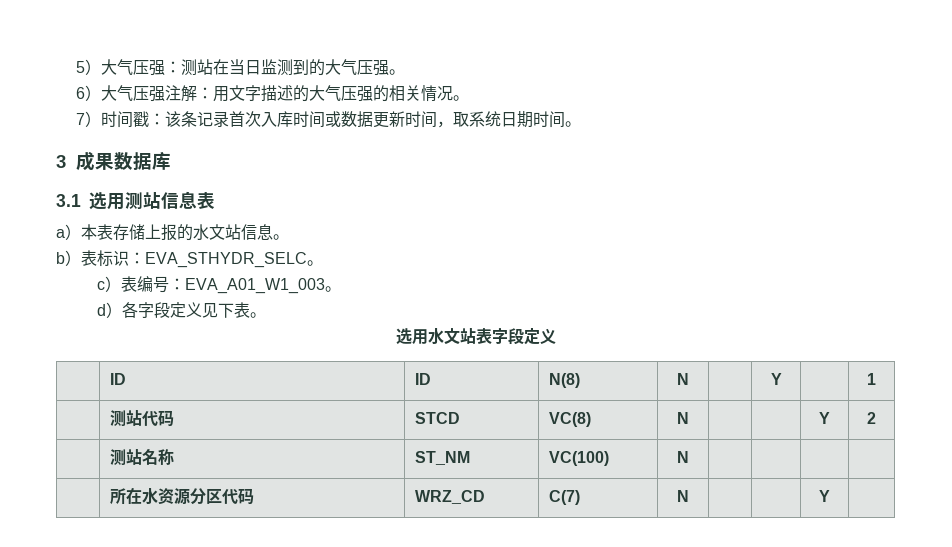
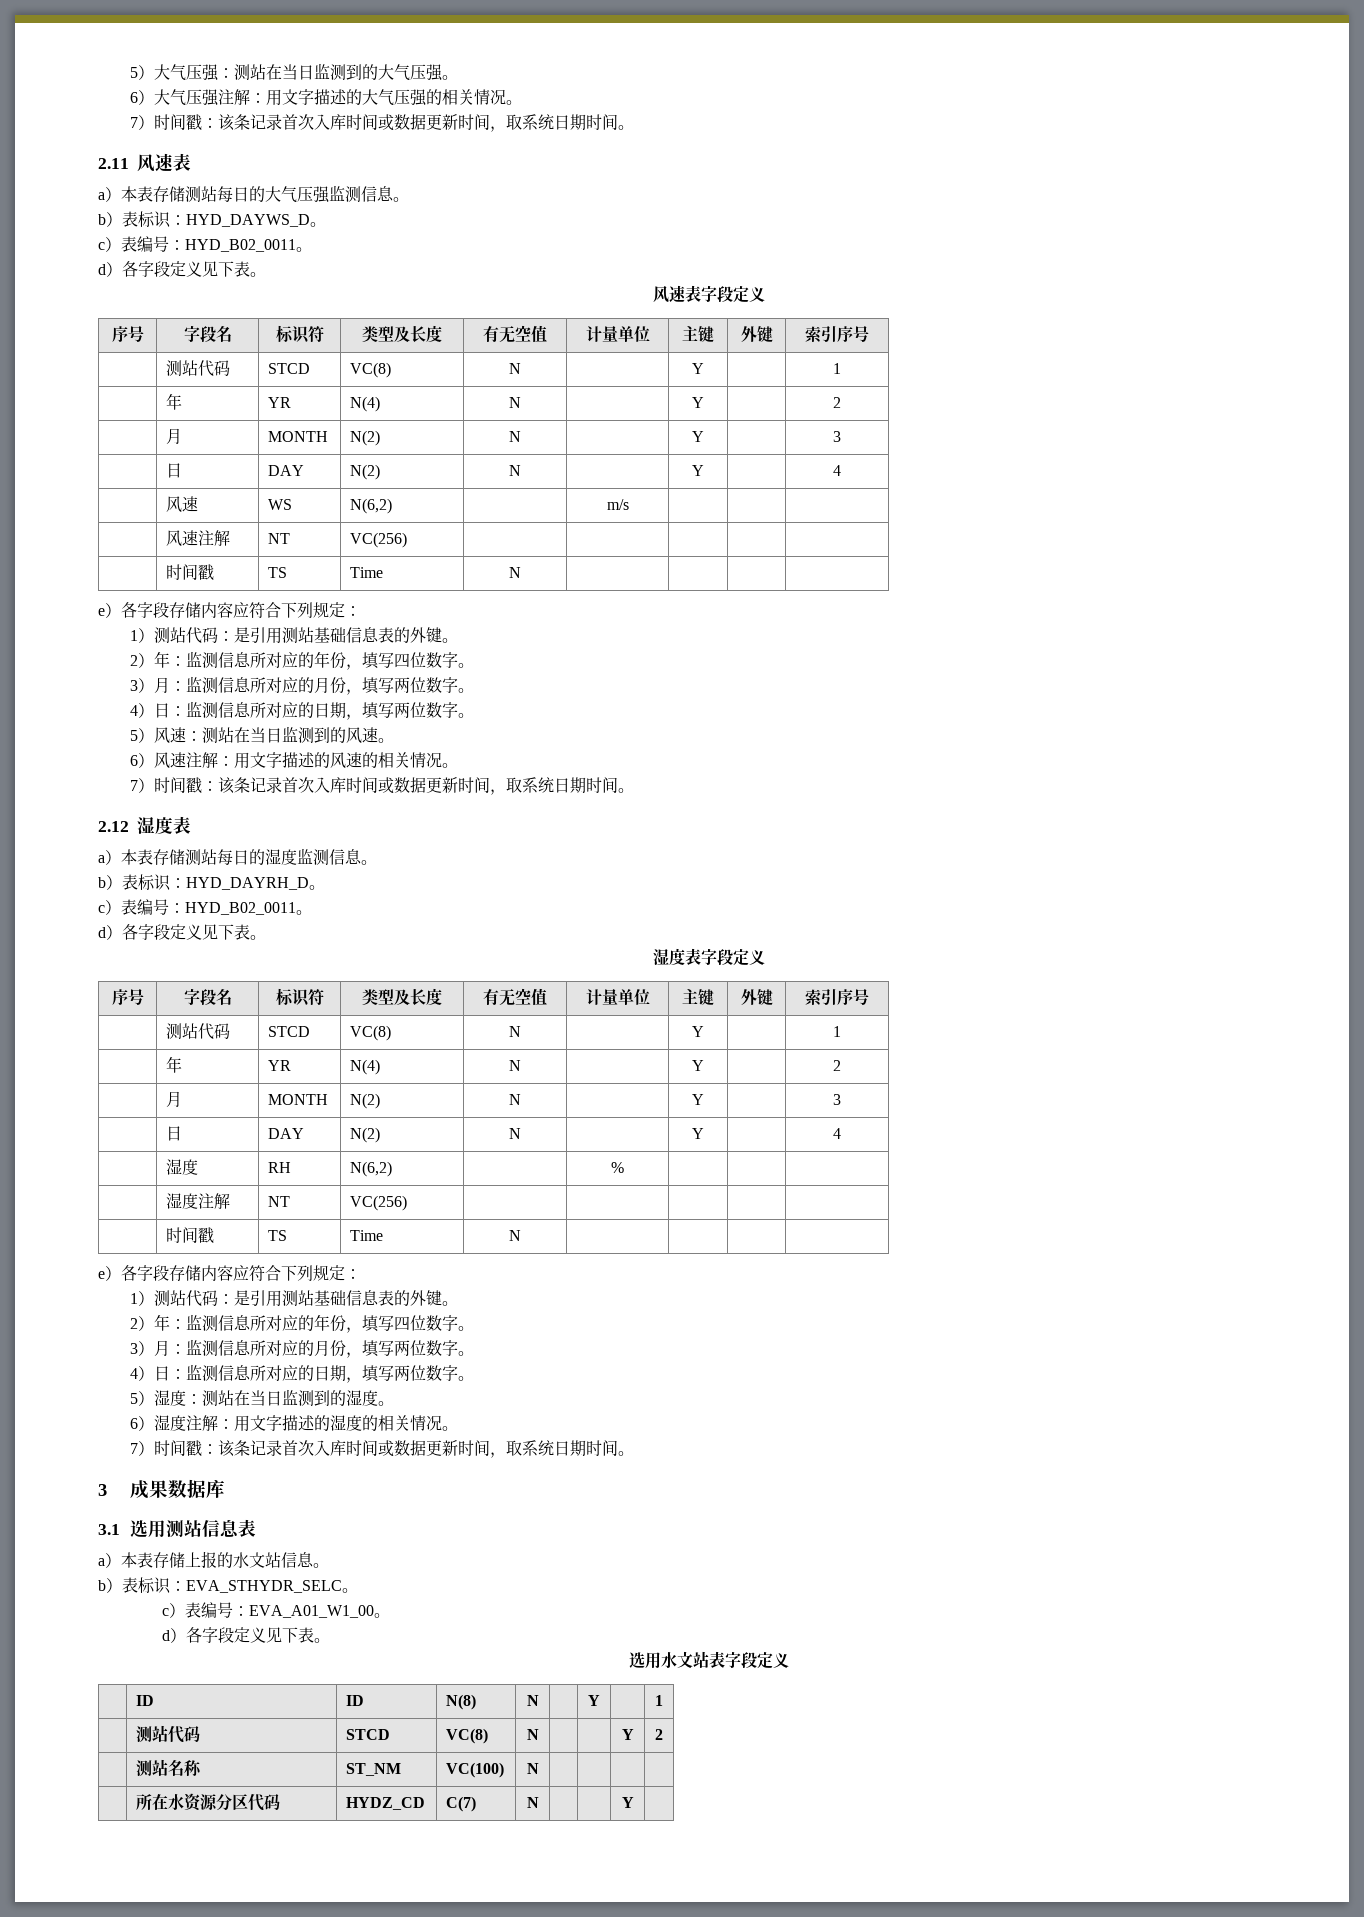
(582, 124) none -> [98,153,191,172] [98,185,409,203] [98,211,326,228] [98,236,312,252] [98,261,266,277] [652,285,765,303] [111,326,144,342] [183,325,232,342] [275,325,324,344] [362,325,442,343] [483,325,547,343] [585,326,650,342] [682,326,714,342] [740,326,773,342] [804,326,869,343] [166,360,231,377] [268,363,311,374] [350,362,392,378] [509,363,521,374] [692,363,704,374] [833,363,841,374] [166,393,183,410] [268,397,292,408] [350,396,381,412] [509,397,521,408] [692,397,704,408] [833,397,841,408] [166,428,183,444] [268,431,329,442] [350,430,381,446] [509,431,521,442] [692,431,704,442] [833,431,841,442] [166,463,183,478] [268,465,305,476] [350,464,381,480] [509,465,521,476] [692,465,704,476] [833,465,841,476] [166,496,199,513] [268,499,293,510] [350,498,393,514] [606,499,629,510] [166,530,231,547] [268,533,291,544] [350,532,408,548] [166,564,215,581] [268,567,288,578] [350,567,384,578] [509,567,521,578] [98,602,361,618] [129,627,458,644] [129,651,474,670] [129,676,474,695] [129,701,474,720] [129,726,394,744] [129,752,458,769] [129,777,634,795] [98,816,191,834] [98,848,377,866] [98,874,325,891] [98,899,312,915] [98,924,266,940] [652,948,765,966] [111,989,144,1005] [183,988,232,1005] [275,988,324,1007] [362,988,442,1006] [483,988,547,1006] [585,989,650,1005] [682,989,714,1005] [740,989,773,1005] [804,989,869,1006] [166,1023,231,1040] [268,1026,311,1037] [350,1025,392,1041] [509,1026,521,1037] [692,1026,704,1037] [833,1026,841,1037] [166,1056,183,1073] [268,1060,292,1071] [350,1059,381,1075] [509,1060,521,1071] [692,1060,704,1071] [833,1060,841,1071] [166,1091,183,1107] [268,1094,329,1105] [350,1093,381,1109] [509,1094,521,1105] [692,1094,704,1105] [833,1094,841,1105] [166,1126,183,1141] [268,1128,305,1139] [350,1127,381,1143] [509,1128,521,1139] [692,1128,704,1139] [833,1128,841,1139] [166,1159,199,1175] [268,1162,292,1173] [350,1161,393,1177] [611,1162,624,1173] [166,1193,231,1209] [268,1196,291,1207] [350,1195,408,1211] [166,1227,215,1244] [268,1230,288,1241] [350,1230,384,1241] [509,1230,521,1241] [98,1265,361,1281] [129,1290,458,1307] [129,1314,474,1333] [129,1339,474,1358] [129,1364,474,1383] [129,1389,394,1406] [129,1415,458,1432] [129,1440,634,1458] // 2.11风速表 // a）本表存储测站每日的大气压强监测信息。 // b）表标识：HYD_DAYWS_D。 // c）表编号：HYD_B02_0011。 // d）各字段定义见下表。 // 风速表字段定义 // 序号 | 字段名 | 标识符 | 类型及长度 | 有无空值 | 计量单位 | 主键 | 外键 | 索引序号 // | 测站代码 | STCD | VC(8) | N | | Y | | 1 // | 年 | YR | N(4) | N | | Y | | 2 // | 月 | MONTH | N(2) | N | | Y | | 3 // | 日 | DAY | N(2) | N | | Y | | 4 // | 风速 | WS | N(6,2) | | m/s | | | // | 风速注解 | NT | VC(256) | | | | | // | 时间戳 | TS | Time | N | | | | // e）各字段存储内容应符合下列规定： // 1）测站代码：是引用测站基础信息表的外键。 // 2）年：监测信息所对应的年份，填写四位数字。 // 3）月：监测信息所对应的月份，填写两位数字。 // 4）日：监测信息所对应的日期，填写两位数字。 // 5）风速：测站在当日监测到的风速。 // 6）风速注解：用文字描述的风速的相关情况。 // 7）时间戳：该条记录首次入库时间或数据更新时间，取系统日期时间。 // 2.12湿度表 // a）本表存储测站每日的湿度监测信息。 // b）表标识：HYD_DAYRH_D。 // c）表编号：HYD_B02_0011。 // d）各字段定义见下表。 // 湿度表字段定义 // 序号 | 字段名 | 标识符 | 类型及长度 | 有无空值 | 计量单位 | 主键 | 外键 | 索引序号 // | 测站代码 | STCD | VC(8) | N | | Y | | 1 // | 年 | YR | N(4) | N | | Y | | 2 // | 月 | MONTH | N(2) | N | | Y | | 3 // | 日 | DAY | N(2) | N | | Y | | 4 // | 湿度 | RH | N(6,2) | | % | | | // | 湿度注解 | NT | VC(256) | | | | | // | 时间戳 | TS | Time | N | | | | // e）各字段存储内容应符合下列规定： // 1）测站代码：是引用测站基础信息表的外键。 // 2）年：监测信息所对应的年份，填写四位数字。 // 3）月：监测信息所对应的月份，填写两位数字。 // 4）日：监测信息所对应的日期，填写两位数字。 // 5）湿度：测站在当日监测到的湿度。 // 6）湿度注解：用文字描述的湿度的相关情况。 // 7）时间戳：该条记录首次入库时间或数据更新时间，取系统日期时间。
[184,278,325,294] EVA_A01_W1_003 -> [248,1605,374,1618] EVA_A01_W1_00
[414,490,485,504] WRZ_CD -> [346,1797,426,1810] HYDZ_CD

